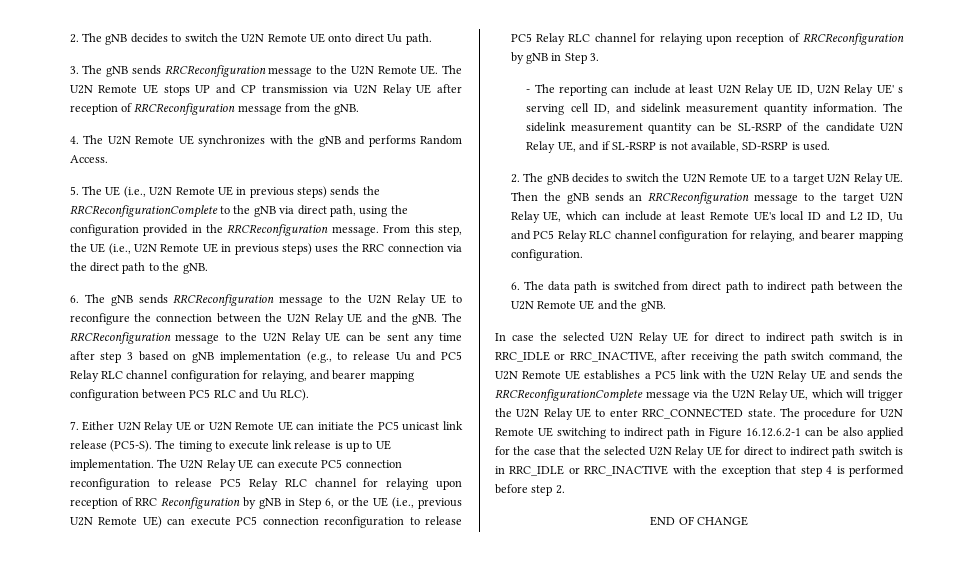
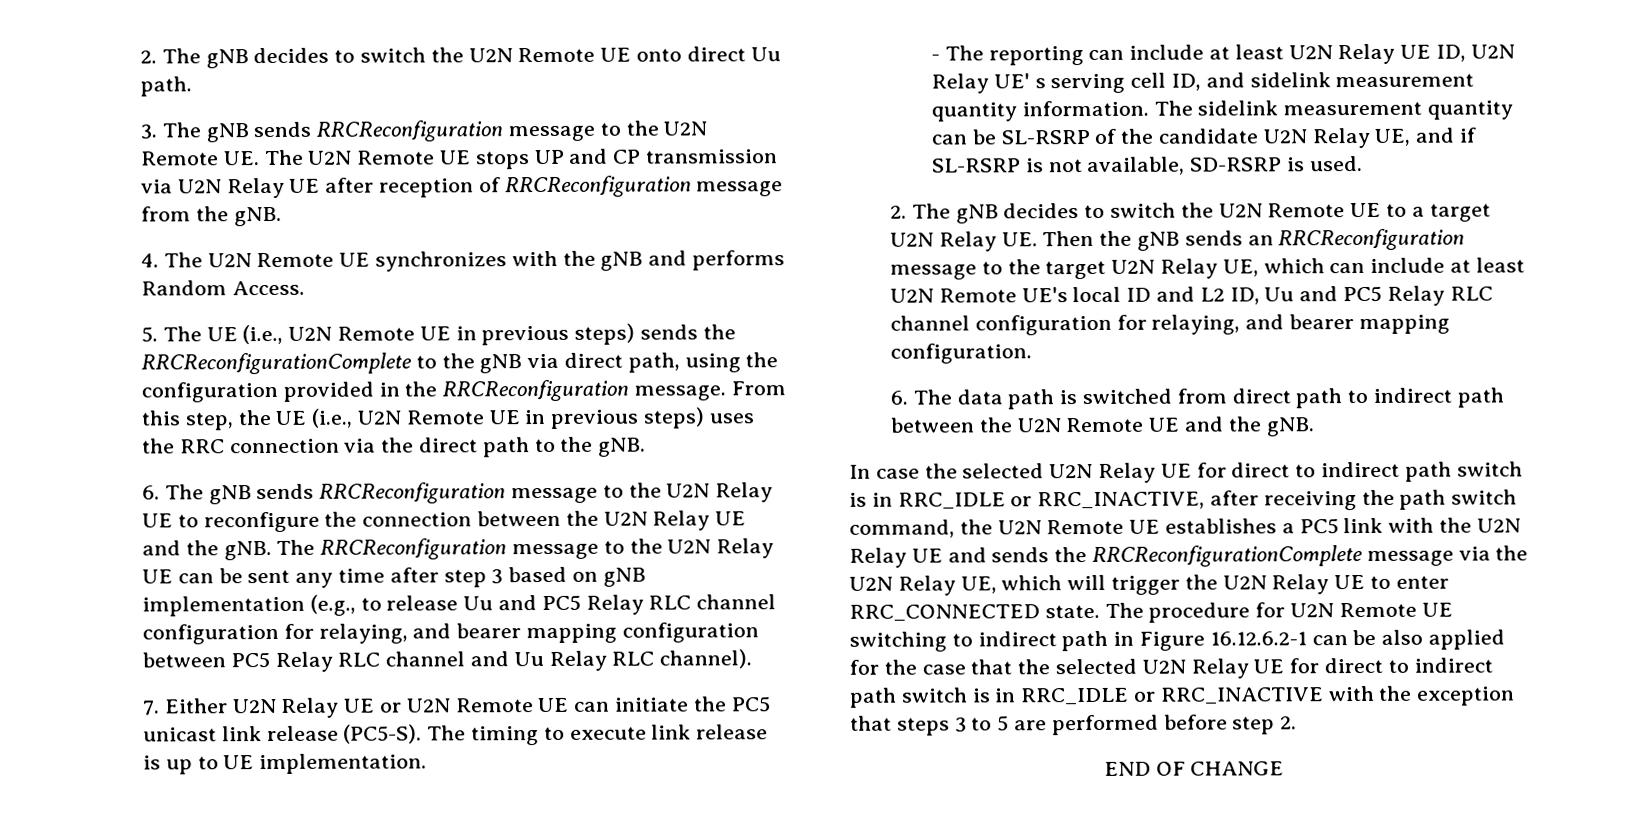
[213,389,309,401] RLC and Uu RLC). -> [274,649,753,672] Relay RLC channel and Uu Relay RLC channel).
[157,459,402,471] [69,478,463,490] [69,497,462,509] [69,516,462,528] [510,33,904,45] [510,52,600,64] The U2N Relay UE can execute PC5 connection reconfiguration to release PC5 Relay RLC channel for relaying upon reception of RRC Reconfiguration by gNB in Step 6, or the UE (i.e., previous U2N Remote UE) can execute PC5 connection reconfiguration to release PC5 Relay RLC channel for relaying upon reception of RRCReconfiguration by gNB in Step 3. -> (428, 764) none
(706, 215) none -> [890,288,935,303] U2N
[800,466,845,477] step 4 is -> [896,715,1048,736] steps 3 to 5 are

